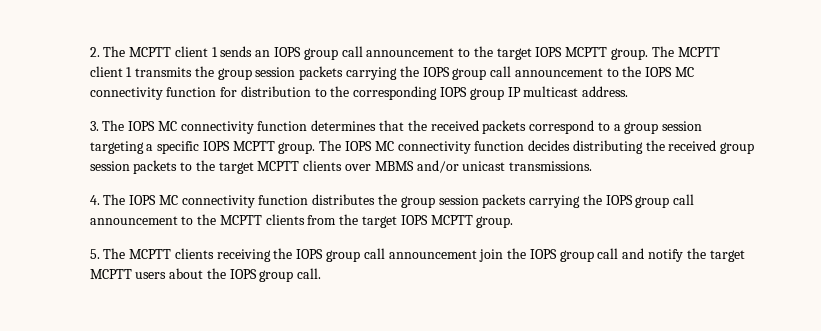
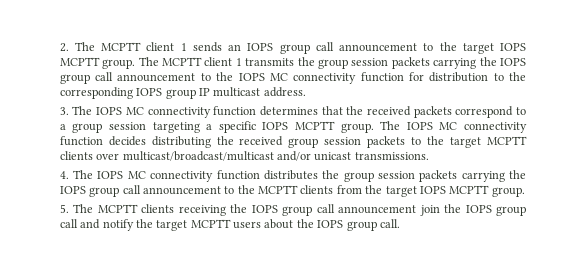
[374,161,414,171] MBMS -> [122,151,274,161] multicast/broadcast/multicast

